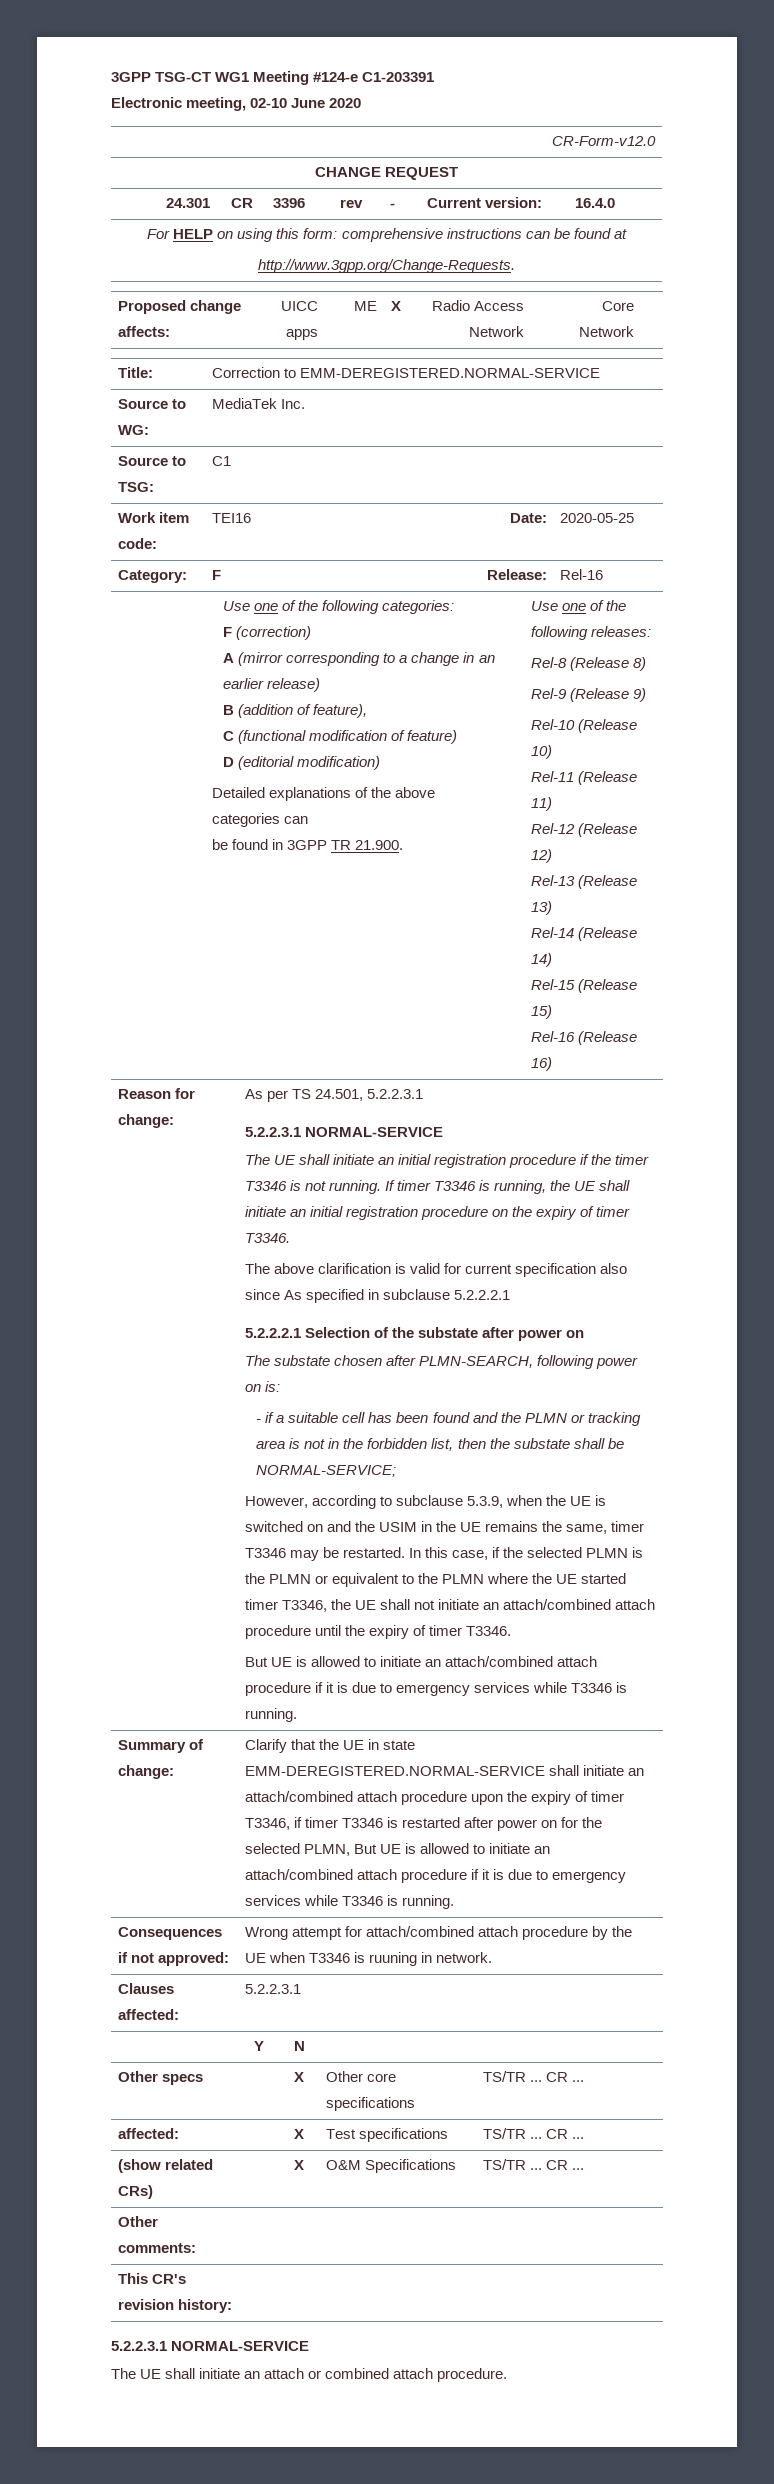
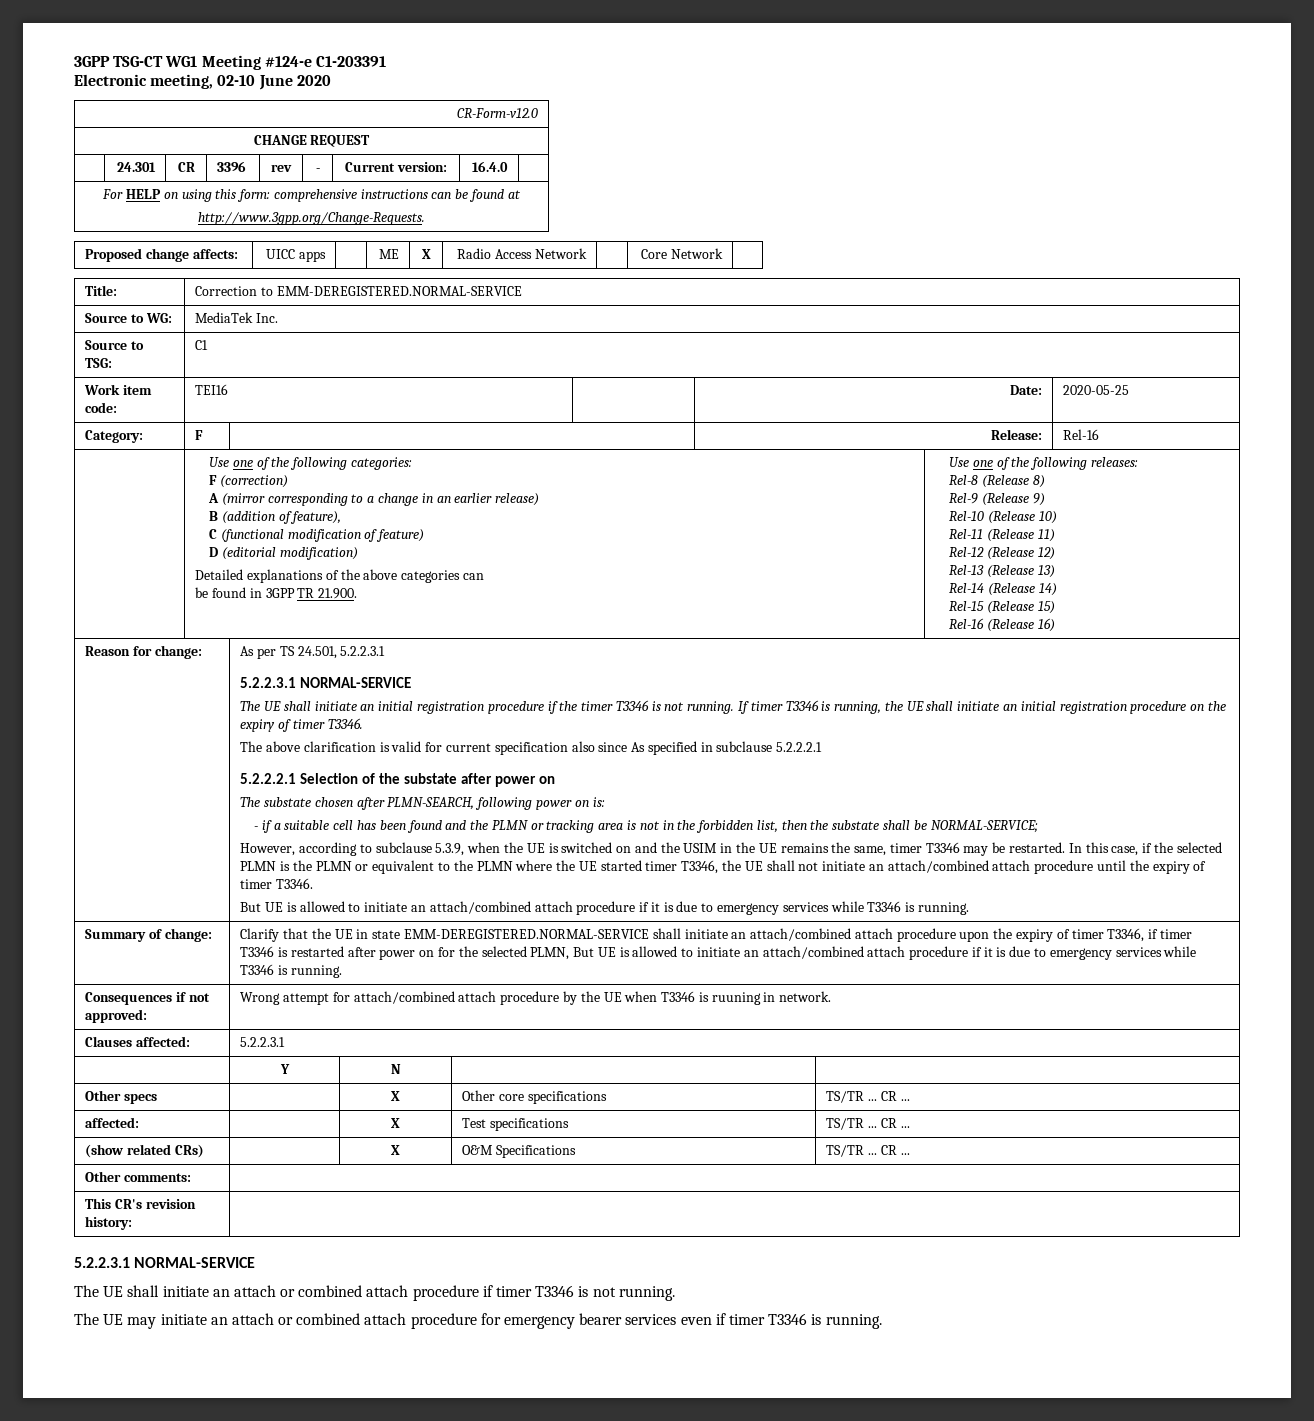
[437,2368,508,2382] procedure. -> [412,1285,675,1301] [74,1313,882,1329] procedure if timer T3346 is not running. // The UE may initiate an attach or combined attach procedure for emergency bearer services even if timer T3346 is running.

